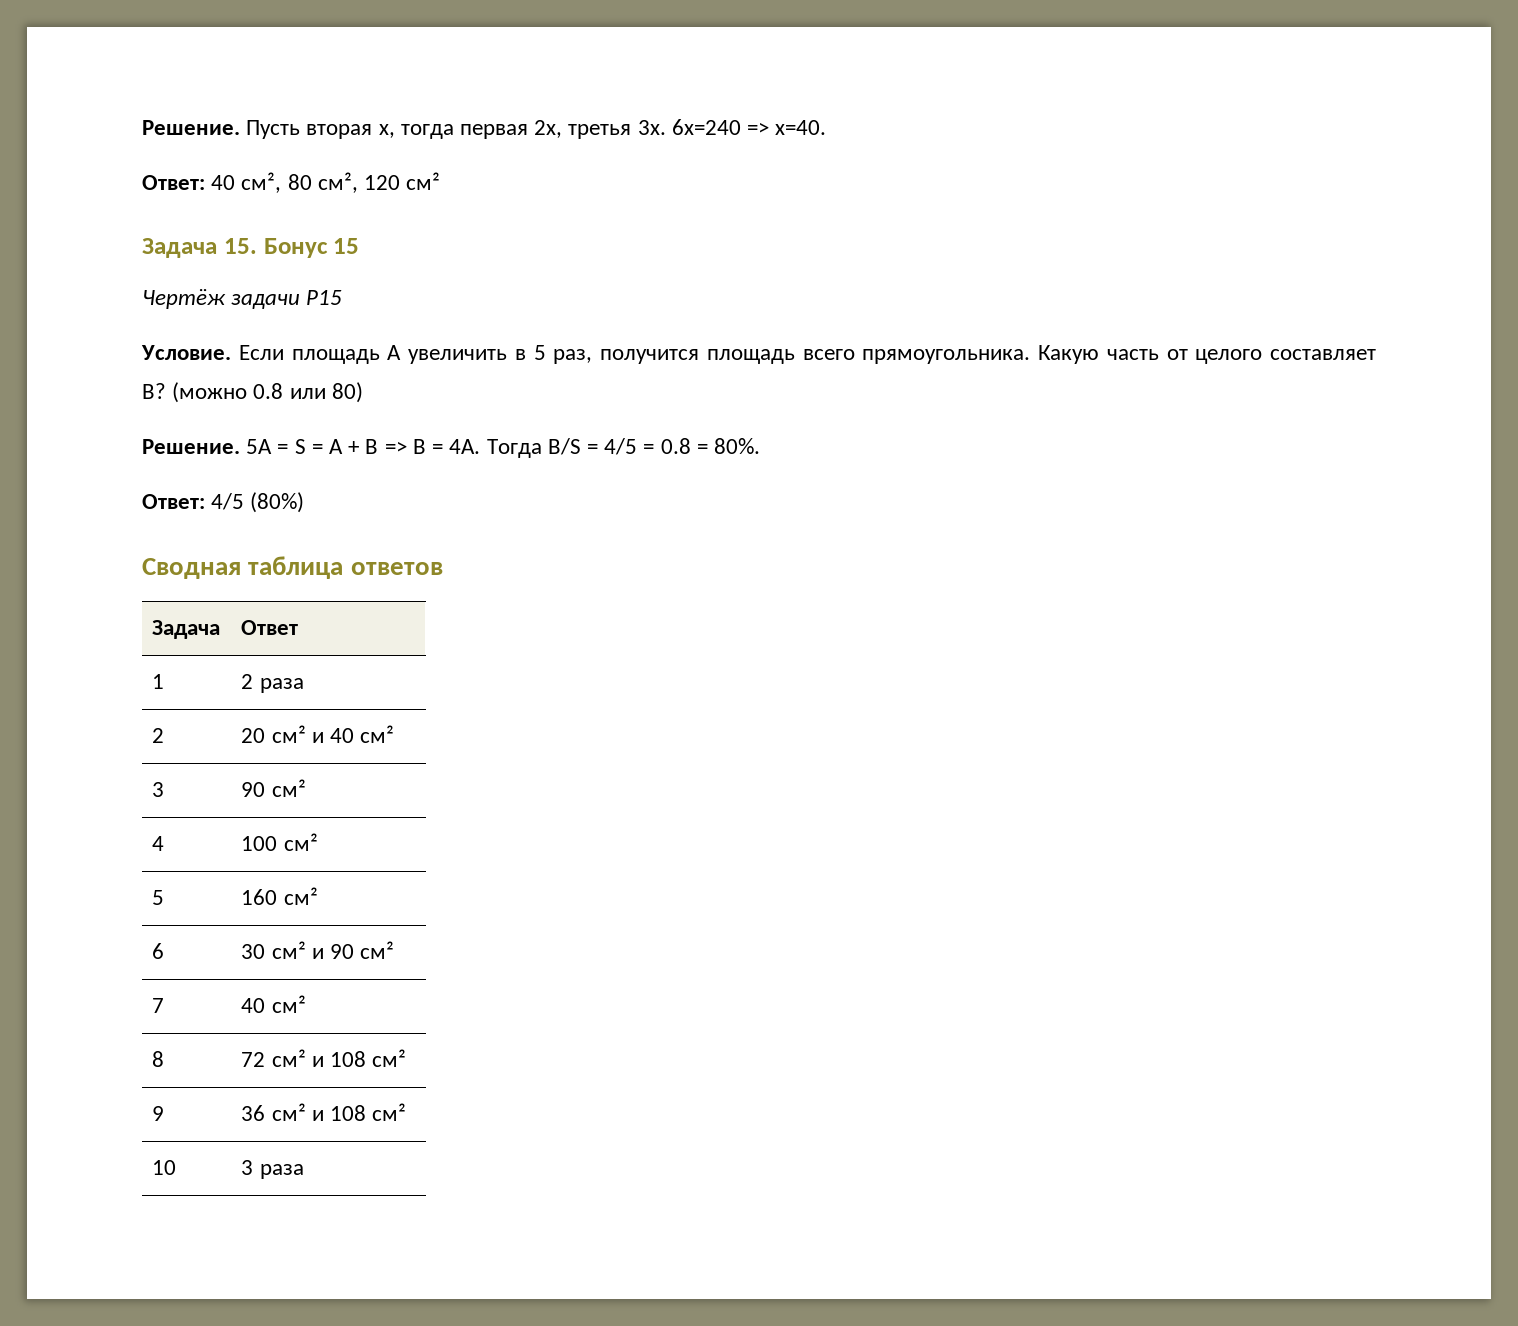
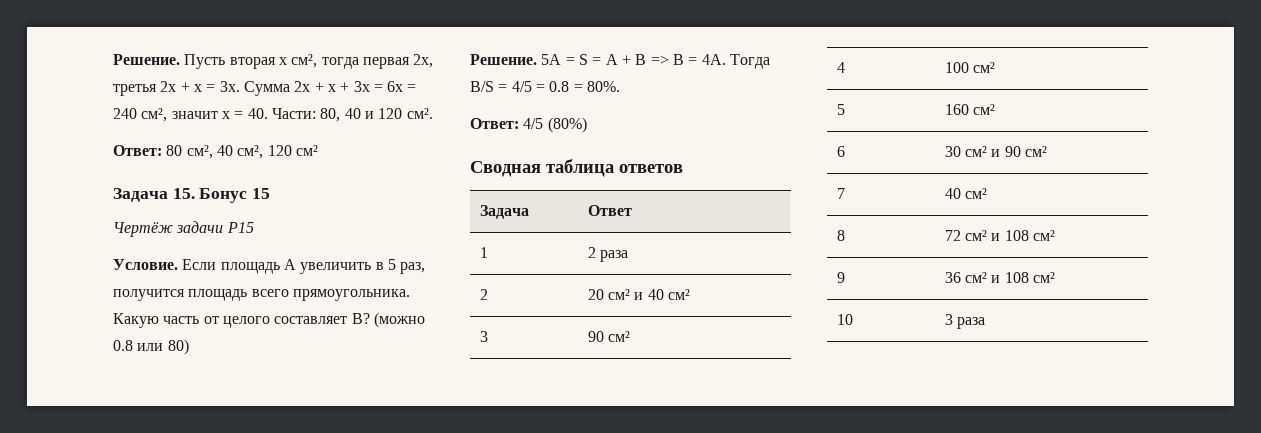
[378,124,395,138] x, -> [278,54,318,68] x см²,
[637,119,827,135] [142,172,312,193] 3x. 6x=240 => x=40. // Ответ: 40 см², 80 -> [160,81,417,96] [113,108,433,122] [113,145,233,159] 2x + x = 3x. Сумма 2x + x + 3x = 6x = 240 см², значит x = 40. Части: 80, 40 и 120 см². // Ответ: 80 см², 40

